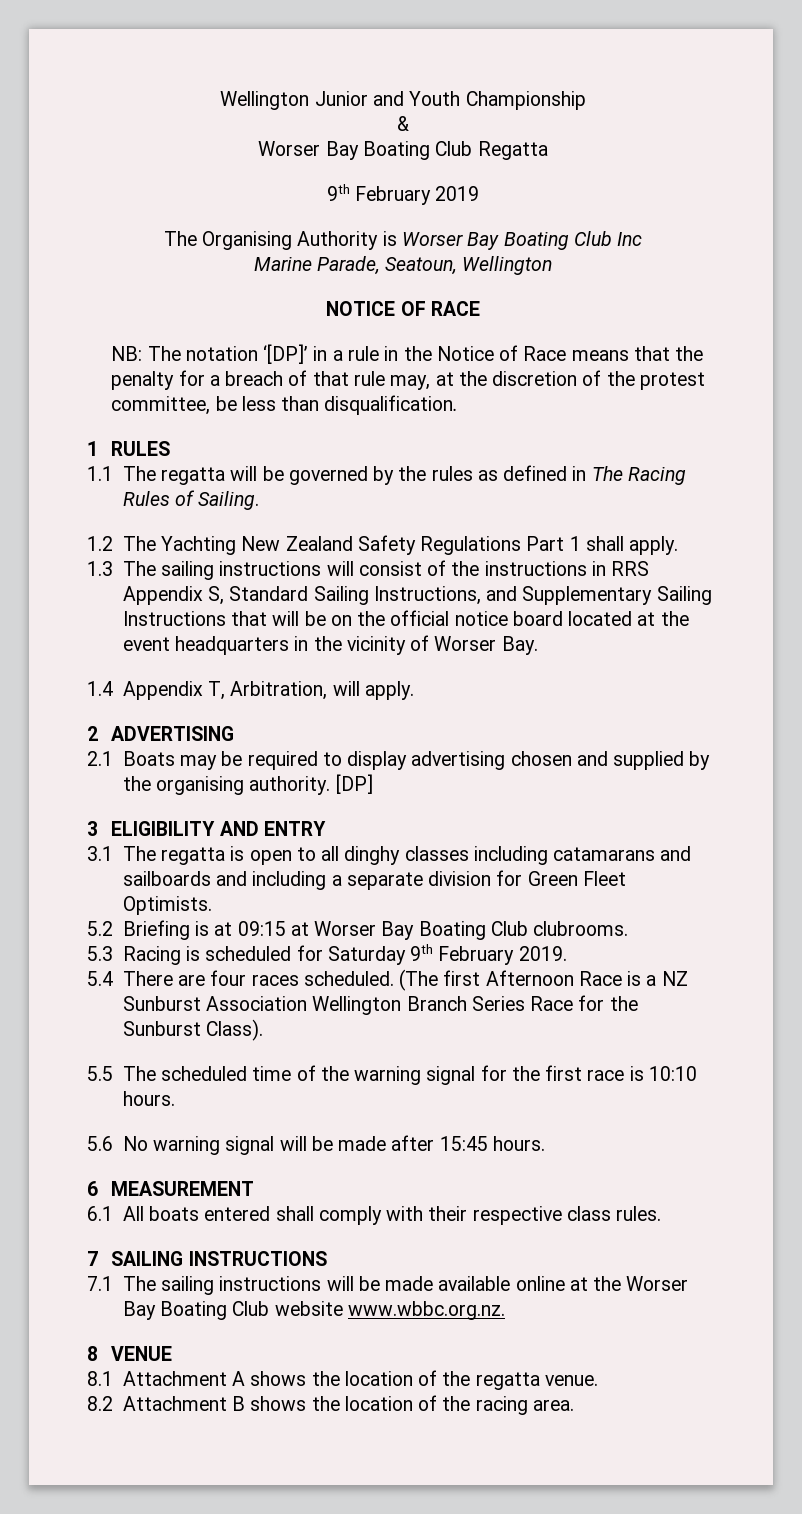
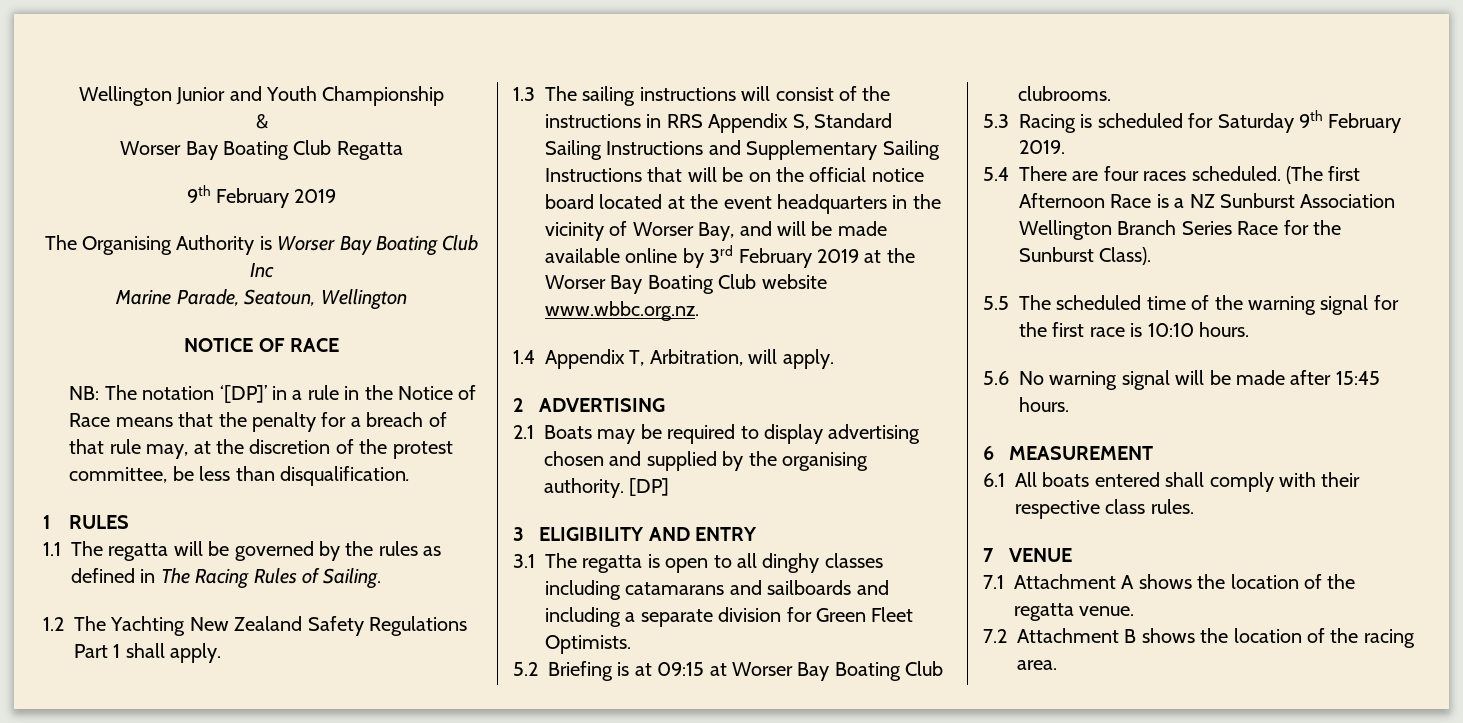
[373,586,481,605] Instructions, -> [606,141,704,155] Instructions
[501,636,538,655] Bay. -> [698,221,887,241] [545,245,915,268] [545,274,827,294] [545,301,699,321] Bay, and will be made available online by 3rd February 2019 at the Worser Bay Boating Club website www.wbbc.org.nz.
[111,1251,327,1266] [87,1276,689,1295] [122,1301,505,1320] [87,1346,98,1361] SAILING INSTRUCTIONS // 7.1 The sailing instructions will be made available online at the Worser Bay Boating Club website www.wbbc.org.nz. // 8 -> (994, 555) none
[87,1371,113,1386] 8.1 -> [983,575,1004,589] 7.1
[87,1396,113,1411] 8.2 -> [983,629,1007,643] 7.2

